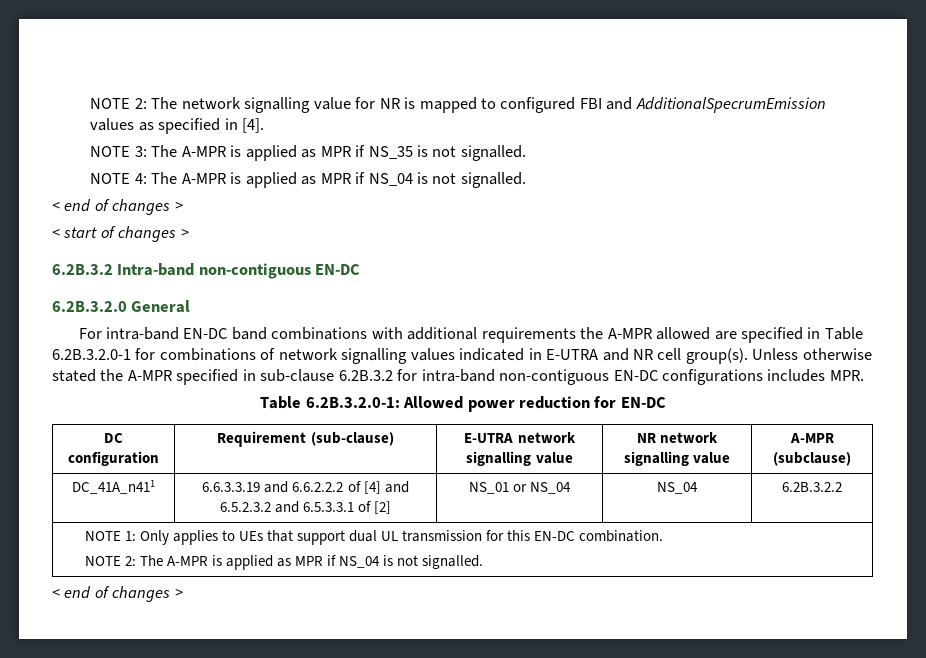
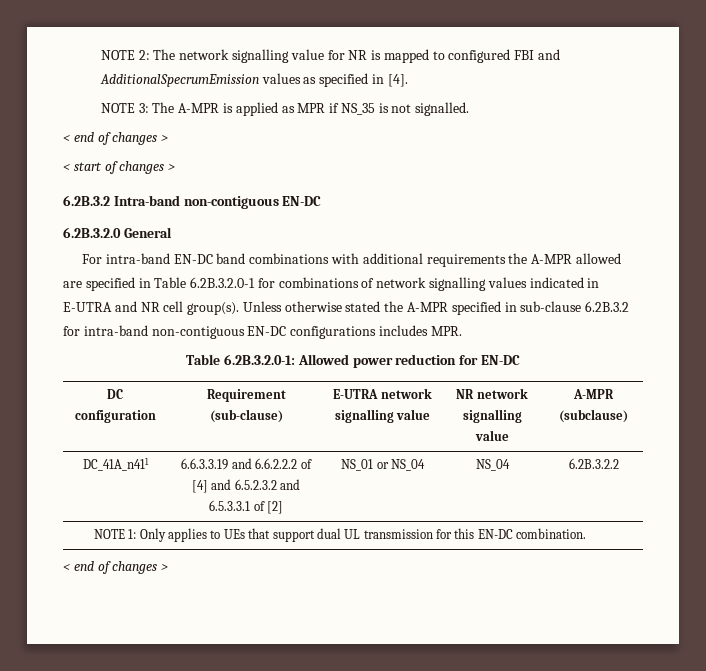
[90,172,526,188] // NOTE 4: The A-MPR is applied as MPR if NS_04 is not signalled. -> (470, 109) none
[84,555,484,570] // NOTE 2: The A-MPR is applied as MPR if NS_04 is not signalled. -> (587, 533) none

